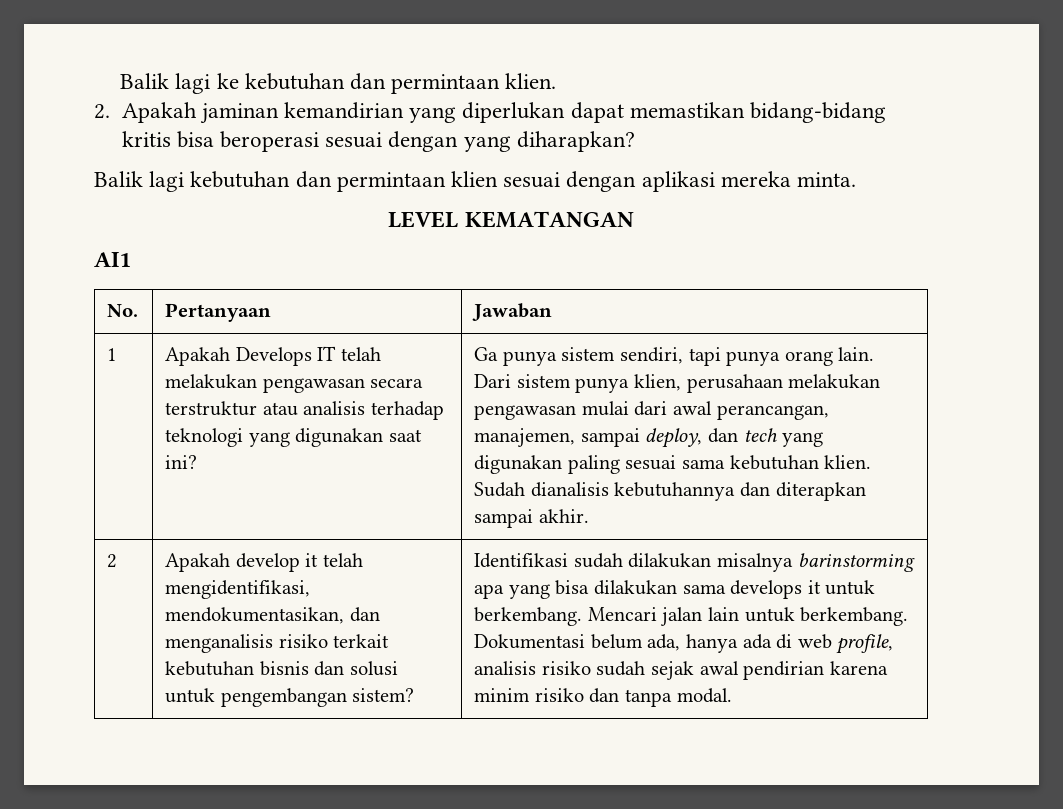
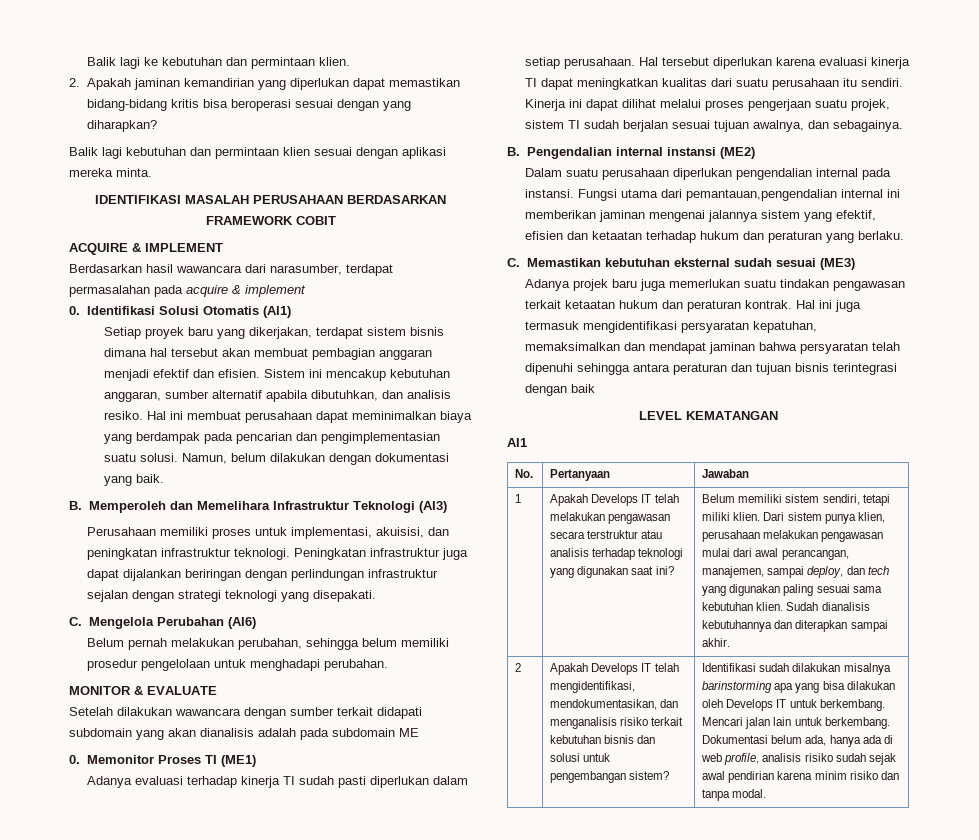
(857, 179) none -> [95,195,446,204] [205,216,336,225] [69,243,223,255] [69,264,393,276] [69,285,306,297] [69,306,291,318] [104,327,445,339] [104,348,433,360] [104,369,451,381] [104,390,452,402] [104,411,473,423] [104,432,441,444] [104,453,450,465] [104,474,165,486] [69,501,447,513] [86,527,449,539] [86,548,468,560] [86,569,438,581] [86,590,376,602] [69,617,256,629] [86,638,449,650] [86,659,388,671] [69,686,217,695] [69,707,422,719] [69,728,419,740] [69,755,256,767] [86,776,468,788] [524,57,910,69] [524,78,903,90] [524,99,890,111] [524,120,903,132] [507,147,755,159] [524,168,891,180] [524,189,900,201] [524,210,876,222] [524,231,904,243] [507,258,855,270] [524,279,905,291] [524,300,861,312] [524,321,817,333] [524,342,900,354] [524,363,897,375] [524,384,595,396] // IDENTIFIKASI MASALAH PERUSAHAAN BERDASARKAN FRAMEWORK COBIT // ACQUIRE & IMPLEMENT // Berdasarkan hasil wawancara dari narasumber, terdapat permasalahan pada acquire & implement // 0. Identifikasi Solusi Otomatis (AI1) // Setiap proyek baru yang dikerjakan, terdapat sistem bisnis dimana hal tersebut akan membuat pembagian anggaran menjadi efektif dan efisien. Sistem ini mencakup kebutuhan anggaran, sumber alternatif apabila dibutuhkan, dan analisis resiko. Hal ini membuat perusahaan dapat meminimalkan biaya yang berdampak pada pencarian dan pengimplementasian suatu solusi. Namun, belum dilakukan dengan dokumentasi yang baik. // B. Memperoleh dan Memelihara Infrastruktur Teknologi (AI3) // Perusahaan memiliki proses untuk implementasi, akuisisi, dan peningkatan infrastruktur teknologi. Peningkatan infrastruktur juga dapat dijalankan beriringan dengan perlindungan infrastruktur sejalan dengan strategi teknologi yang disepakati. // C. Mengelola Perubahan (AI6) // Belum pernah melakukan perubahan, sehingga belum memiliki prosedur pengelolaan untuk menghadapi perubahan. // MONITOR & EVALUATE // Setelah dilakukan wawancara dengan sumber terkait didapati subdomain yang akan dianalisis adalah pada subdomain ME // 0. Memonitor Proses TI (ME1) // Adanya evaluasi terhadap kinerja TI sudah pasti diperlukan dalam setiap perusahaan. Hal tersebut diperlukan karena evaluasi kinerja TI dapat meningkatkan kualitas dari suatu perusahaan itu sendiri. Kinerja ini dapat dilihat melalui proses pengerjaan suatu projek, sistem TI sudah berjalan sesuai tujuan awalnya, dan sebagainya. // B. Pengendalian internal instansi (ME2) // Dalam suatu perusahaan diperlukan pengendalian internal pada instansi. Fungsi utama dari pemantauan,pengendalian internal ini memberikan jaminan mengenai jalannya sistem yang efektif, efisien dan ketaatan terhadap hukum dan peraturan yang berlaku. // C. Memastikan kebutuhan eksternal sudah sesuai (ME3) // Adanya projek baru juga memerlukan suatu tindakan pengawasan terkait ketaatan hukum dan peraturan kontrak. Hal ini juga termasuk mengidentifikasi persyaratan kepatuhan, memaksimalkan dan mendapat jaminan bahwa persyaratan telah dipenuhi sehingga antara peraturan dan tujuan bisnis terintegrasi dengan baik
[474,347,875,366] Ga punya sistem sendiri, tapi punya orang lain. -> [702,494,890,506] [702,512,761,521] Belum memiliki sistem sendiri, tetapi miliki klien.
[235,553,319,572] develop it -> [591,663,652,675] Develops IT
[682,580,821,599] sama develops it -> [702,699,787,711] oleh Develops IT

